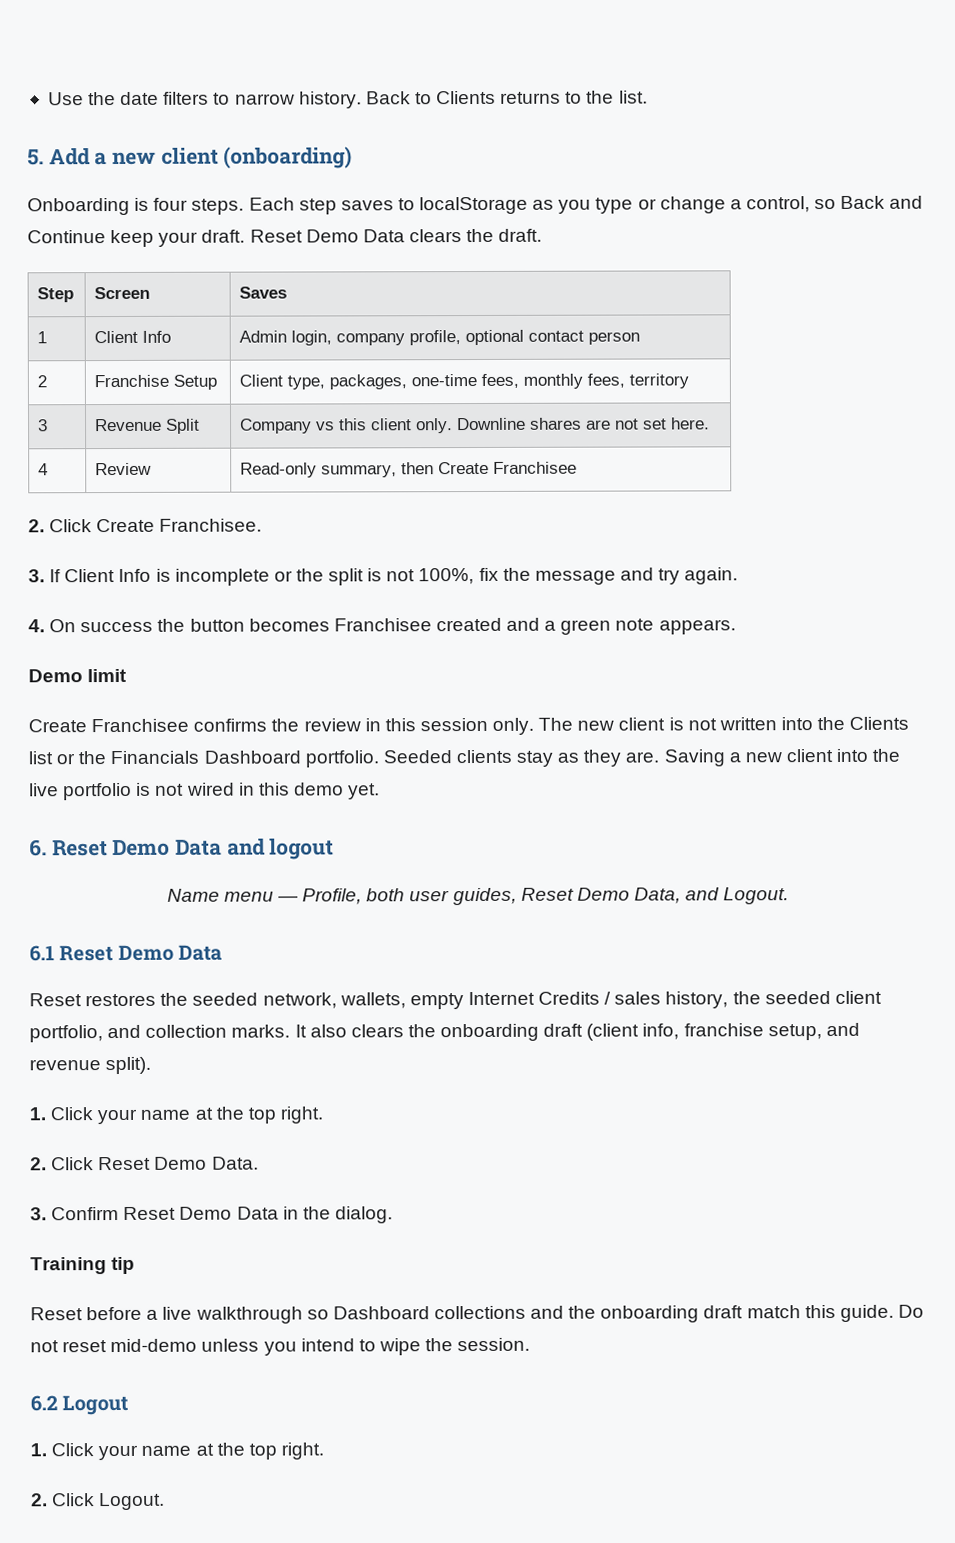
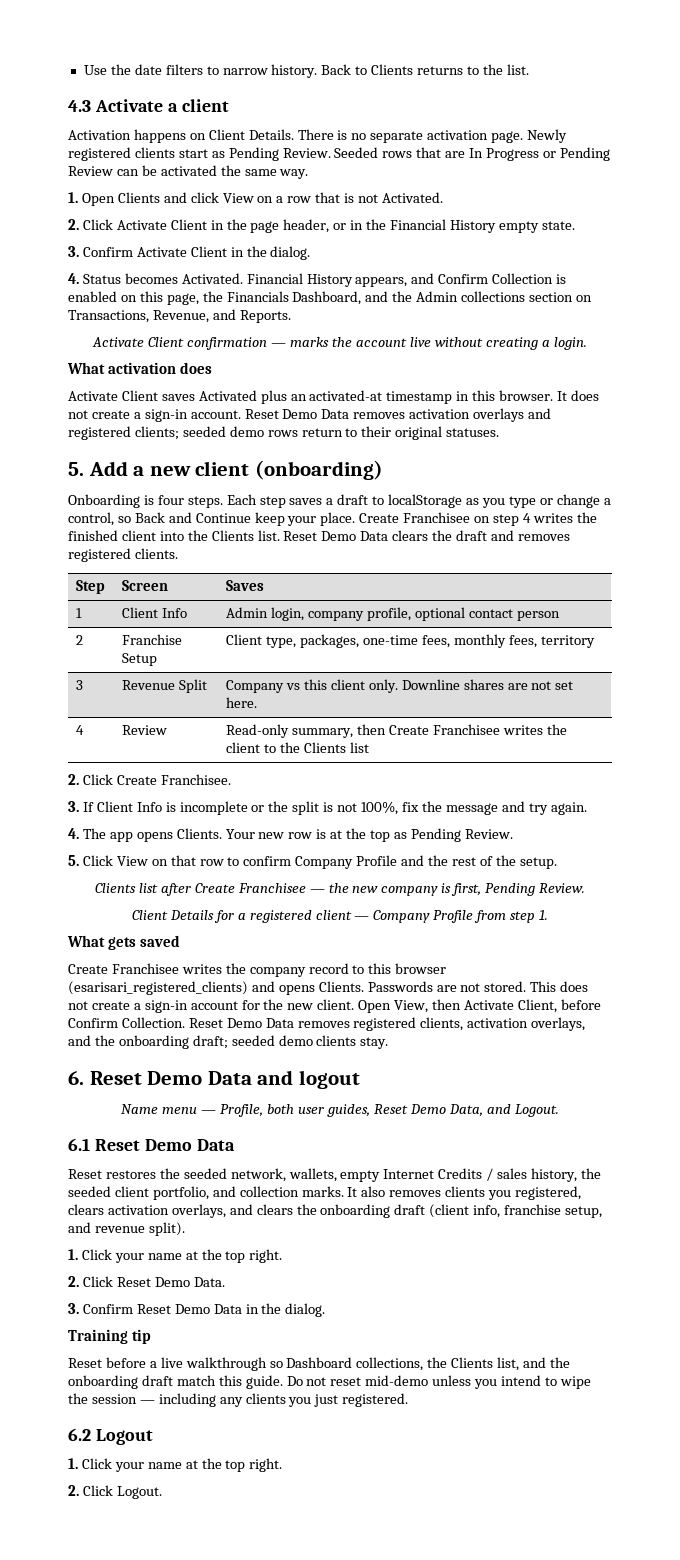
(648, 97) none -> [68,99,229,112] [68,129,568,143] [68,147,610,161] [68,165,309,179] [68,192,443,206] [68,219,575,233] [68,246,311,260] [68,273,567,287] [68,291,592,305] [68,309,291,323] [92,337,587,350] [67,362,212,374] [68,390,599,404] [68,408,552,422] [68,426,500,440] // 4.3 Activate a client // Activation happens on Client Details. There is no separate activation page. Newly registered clients start as Pending Review. Seeded rows that are In Progress or Pending Review can be activated the same way. // 1. Open Clients and click View on a row that is not Activated. // 2. Click Activate Client in the page header, or in the Financial History empty state. // 3. Confirm Activate Client in the dialog. // 4. Status becomes Activated. Financial History appears, and Confirm Collection is enabled on this page, the Financials Dashboard, and the Admin collections section on Transactions, Revenue, and Reports. // Activate Client confirmation — marks the account live without creating a login. // What activation does // Activate Client saves Activated plus an activated-at timestamp in this browser. It does not create a sign-in account. Reset Demo Data removes activation overlays and registered clients; seeded demo rows return to their original statuses.
(394, 205) none -> [326,494,369,505] a draft
[201,229,246,243] draft. -> [320,512,597,526] [68,530,280,541] place. Create Franchisee on step 4 writes the finished client into the Clients list.
[498,228,543,242] draft. -> [456,530,570,541] [68,548,178,562] draft and removes registered clients.
(578, 467) none -> [502,724,567,735] [226,742,369,753] writes the client to the Clients list
[49,617,736,635] [28,668,128,683] [28,716,910,735] [28,748,901,768] [29,782,381,801] On success the button becomes Franchisee created and a green note appears. // Demo limit // Create Franchisee confirms the review in this session only. The new client is not written into the Clients list or the Financials Dashboard portfolio. Seeded clients stay as they are. Saving a new client into the live portfolio is not wired in this demo yet. -> [82,828,513,842] [68,855,557,869] [95,883,585,896] [131,910,549,923] [67,935,180,950] [68,963,447,977] [68,981,589,995] [68,999,601,1013] [68,1017,586,1031] [68,1035,389,1049] The app opens Clients. Your new row is at the top as Pending Review. // 5. Click View on that row to confirm Company Profile and the rest of the setup. // Clients list after Create Franchisee — the new company is first, Pending Review. // Client Details for a registered client — Company Profile from step 1. // What gets saved // Create Franchisee writes the company record to this browser (esarisari_registered_clients) and opens Clients. Passwords are not stored. This does not create a sign-in account for the new client. Open View, then Activate Client, before Confirm Collection. Reset Demo Data removes registered clients, activation overlays, and the onboarding draft; seeded demo clients stay.
(347, 1031) none -> [389,1186,582,1200] [68,1204,253,1218] removes clients you registered, clears activation overlays, and
[433,1305,526,1320] collections -> [356,1357,520,1371] collections, the Clients list,
[457,1337,531,1352] session. -> [91,1393,409,1407] session — including any clients you just registered.

